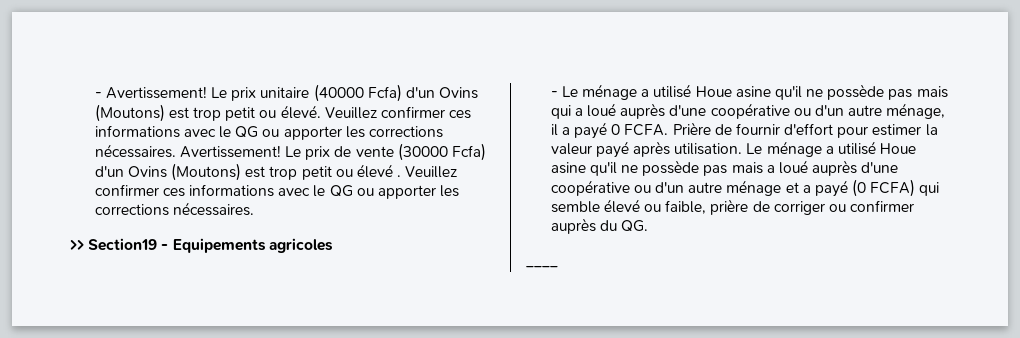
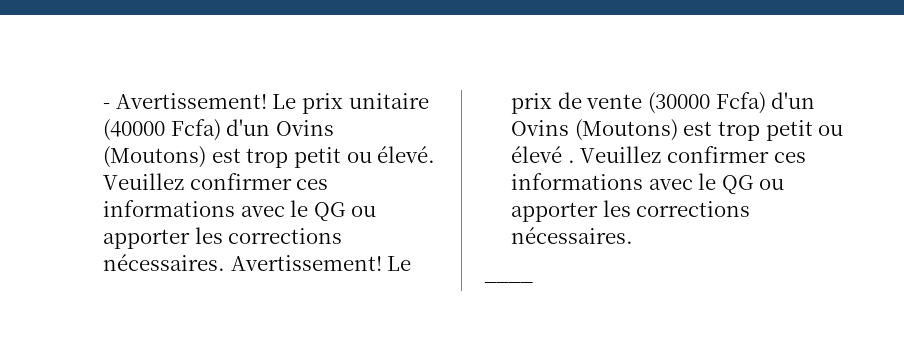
[70,238,333,253] [550,84,948,100] [550,103,946,119] [550,122,938,139] [550,141,917,158] [550,160,899,176] [550,179,940,197] [550,199,915,215] [550,218,648,234] // >> Section19 - Equipements agricoles // - Le ménage a utilisé Houe asine qu'il ne possède pas mais qui a loué auprès d'une coopérative ou d'un autre ménage, il a payé 0 FCFA. Prière de fournir d'effort pour estimer la valeur payé après utilisation. Le ménage a utilisé Houe asine qu'il ne possède pas mais a loué auprès d'une coopérative ou d'un autre ménage et a payé (0 FCFA) qui semble élevé ou faible, prière de corriger ou confirmer auprès du QG. -> (634, 235) none

